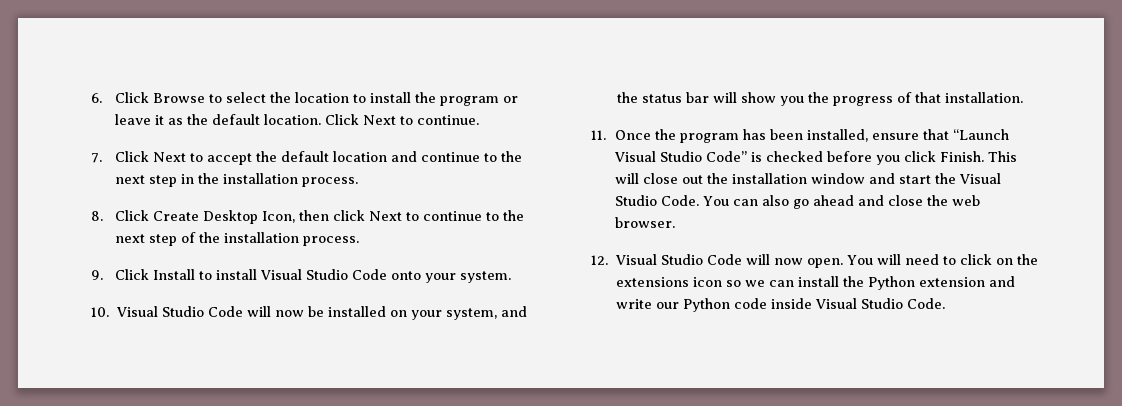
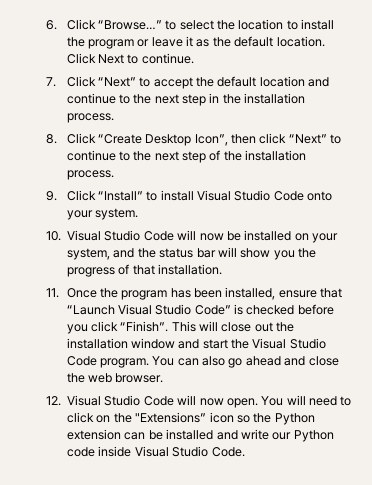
[152,93,205,103] Browse -> [97,20,162,30] “Browse…”
[152,152,186,162] Next -> [97,77,136,87] “Next”
[152,210,295,224] Create Desktop Icon, -> [97,134,228,146] “Create Desktop Icon”,
[368,211,402,221] Next -> [288,134,327,144] “Next”
[152,269,195,280] Install -> [97,191,143,201] “Install”
[939,151,984,162] Finish. -> [120,321,169,332] “Finish”.
[660,195,699,206] Code. -> [66,356,149,368] Code program.
[615,277,689,287] extensions -> [135,412,207,423] "Extensions”
[744,276,985,290] we can install the Python extension -> [253,413,315,425] [67,429,214,440] the Python extension can be installed

